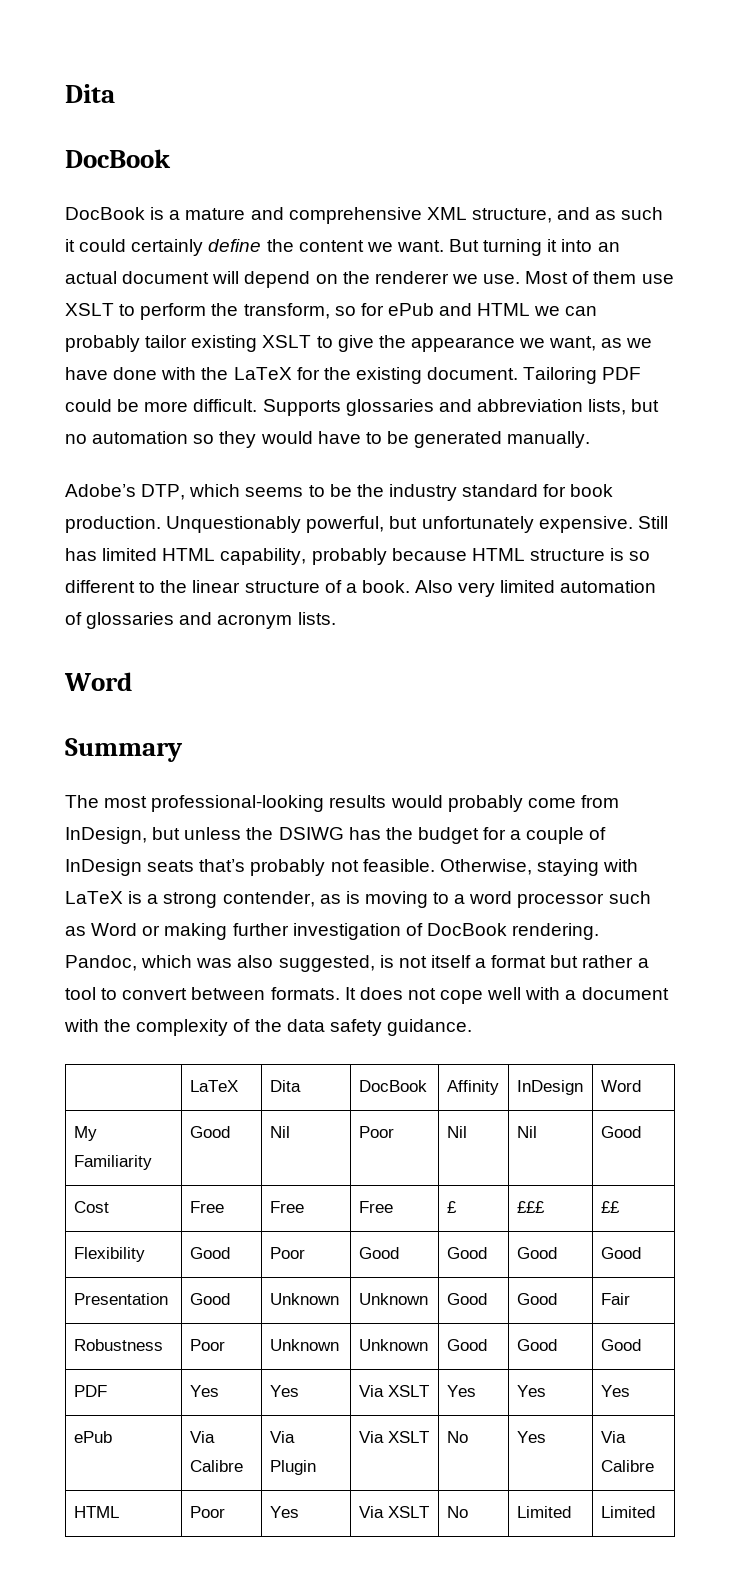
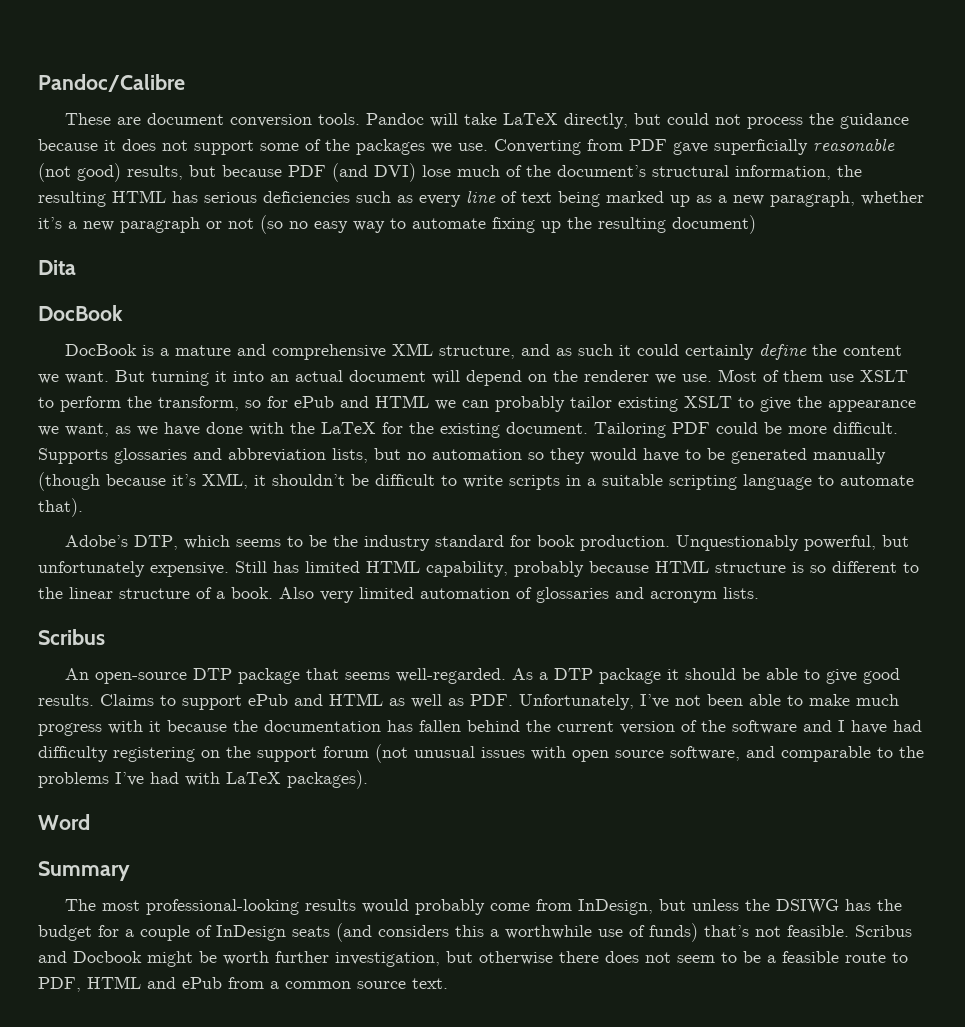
(65, 93) none -> [38,74,185,92] [64,113,909,129] [38,138,895,155] [38,163,862,182] [38,190,924,207] [38,215,756,234] Pandoc/Calibre // These are document conversion tools. Pandoc will take LaTeX directly, but could not process the guidance because it does not support some of the packages we use. Converting from PDF gave superficially reasonable (not good) results, but because PDF (and DVI) lose much of the document’s structural information, the resulting HTML has serious deficiencies such as every line of text being marked up as a new paragraph, whether it’s a new paragraph or not (so no easy way to automate fixing up the resulting document) //
[507,431,591,448] manually. -> [813,448,886,464] [38,472,914,491] [38,498,83,517] manually (though because it’s XML, it shouldn’t be difficult to write scripts in a suitable scripting language to automate that).
(336, 618) none -> [38,629,105,645] [64,668,900,684] [38,693,899,710] [38,720,922,736] [38,744,924,763] [38,770,368,789] // Scribus // An open-source DTP package that seems well-regarded. As a DTP package it should be able to give good results. Claims to support ePub and HTML as well as PDF. Unfortunately, I’ve not been able to make much progress with it because the documentation has fallen behind the current version of the software and I have had difficulty registering on the support forum (not unusual issues with open source software, and comparable to the problems I’ve had with LaTeX packages).
[199,859,639,876] [65,891,651,908] [65,923,600,940] [65,955,649,972] [65,987,669,1004] [64,1019,472,1036] [189,1080,238,1092] [269,1080,301,1092] [358,1080,427,1092] [446,1080,499,1095] [516,1080,583,1095] [600,1080,641,1092] [73,1126,97,1141] [73,1155,152,1170] [189,1126,230,1138] [269,1126,290,1138] [358,1126,394,1138] [446,1126,467,1138] [516,1126,537,1138] [600,1126,641,1138] [73,1201,109,1213] [189,1201,224,1213] [269,1201,304,1213] [358,1201,393,1213] [446,1201,457,1213] [516,1201,545,1213] [600,1201,620,1213] [73,1247,145,1262] [189,1247,230,1259] [269,1247,305,1259] [358,1247,399,1259] [446,1247,487,1259] [516,1247,557,1259] [600,1247,641,1259] [73,1293,168,1305] [189,1293,230,1305] [269,1293,339,1305] [358,1293,428,1305] [446,1293,487,1305] [516,1293,557,1305] [600,1293,630,1305] [73,1339,163,1351] [189,1339,225,1351] [269,1339,339,1351] [358,1339,428,1351] [446,1339,487,1351] [516,1339,557,1351] [600,1339,641,1351] [73,1385,107,1397] [189,1385,219,1397] [269,1385,299,1397] [358,1385,429,1397] [446,1385,476,1397] [516,1385,546,1397] [600,1385,630,1397] [73,1431,112,1443] [189,1431,215,1443] [189,1460,243,1472] [269,1431,295,1443] [269,1460,316,1475] [358,1431,429,1443] [446,1431,468,1443] [516,1431,546,1443] [600,1431,626,1443] [600,1460,654,1472] [73,1506,119,1518] [189,1506,225,1518] [269,1506,299,1518] [358,1506,429,1518] [446,1506,468,1518] [516,1506,571,1518] [600,1506,655,1518] that’s probably not feasible. Otherwise, staying with LaTeX is a strong contender, as is moving to a word processor such as Word or making further investigation of DocBook rendering. Pandoc, which was also suggested, is not itself a format but rather a tool to convert between formats. It does not cope well with a document with the complexity of the data safety guidance. // | LaTeX | Dita | DocBook | Affinity | InDesign | Word // My Familiarity | Good | Nil | Poor | Nil | Nil | Good // Cost | Free | Free | Free | £ | £££ | ££ // Flexibility | Good | Poor | Good | Good | Good | Good // Presentation | Good | Unknown | Unknown | Good | Good | Fair // Robustness | Poor | Unknown | Unknown | Good | Good | Good // PDF | Yes | Yes | Via XSLT | Yes | Yes | Yes // ePub | Via Calibre | Via Plugin | Via XSLT | No | Yes | Via Calibre // HTML | Poor | Yes | Via XSLT | No | Limited | Limited -> [336,923,912,942] [38,951,908,967] [38,976,448,992] (and considers this a worthwhile use of funds) that’s not feasible. Scribus and Docbook might be worth further investigation, but otherwise there does not seem to be a feasible route to PDF, HTML and ePub from a common source text.

